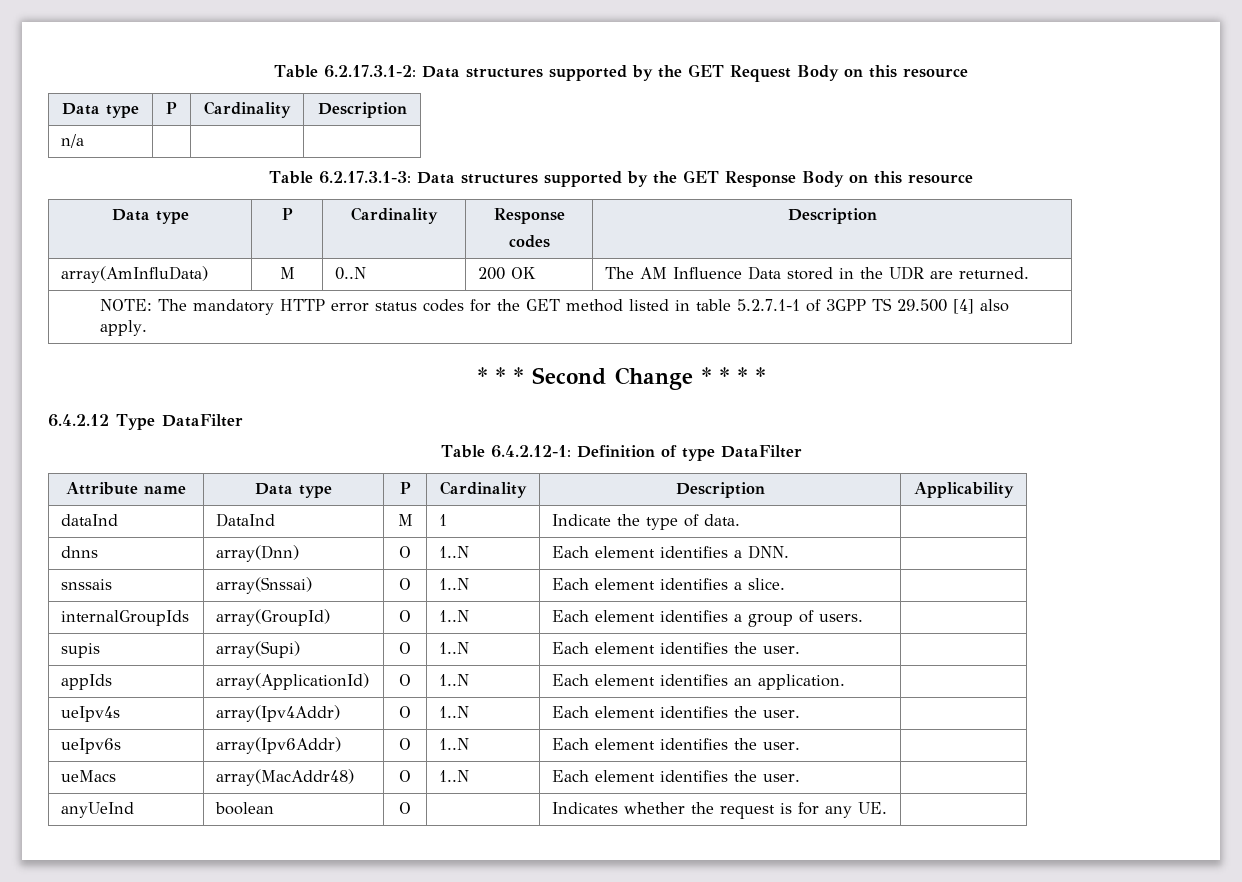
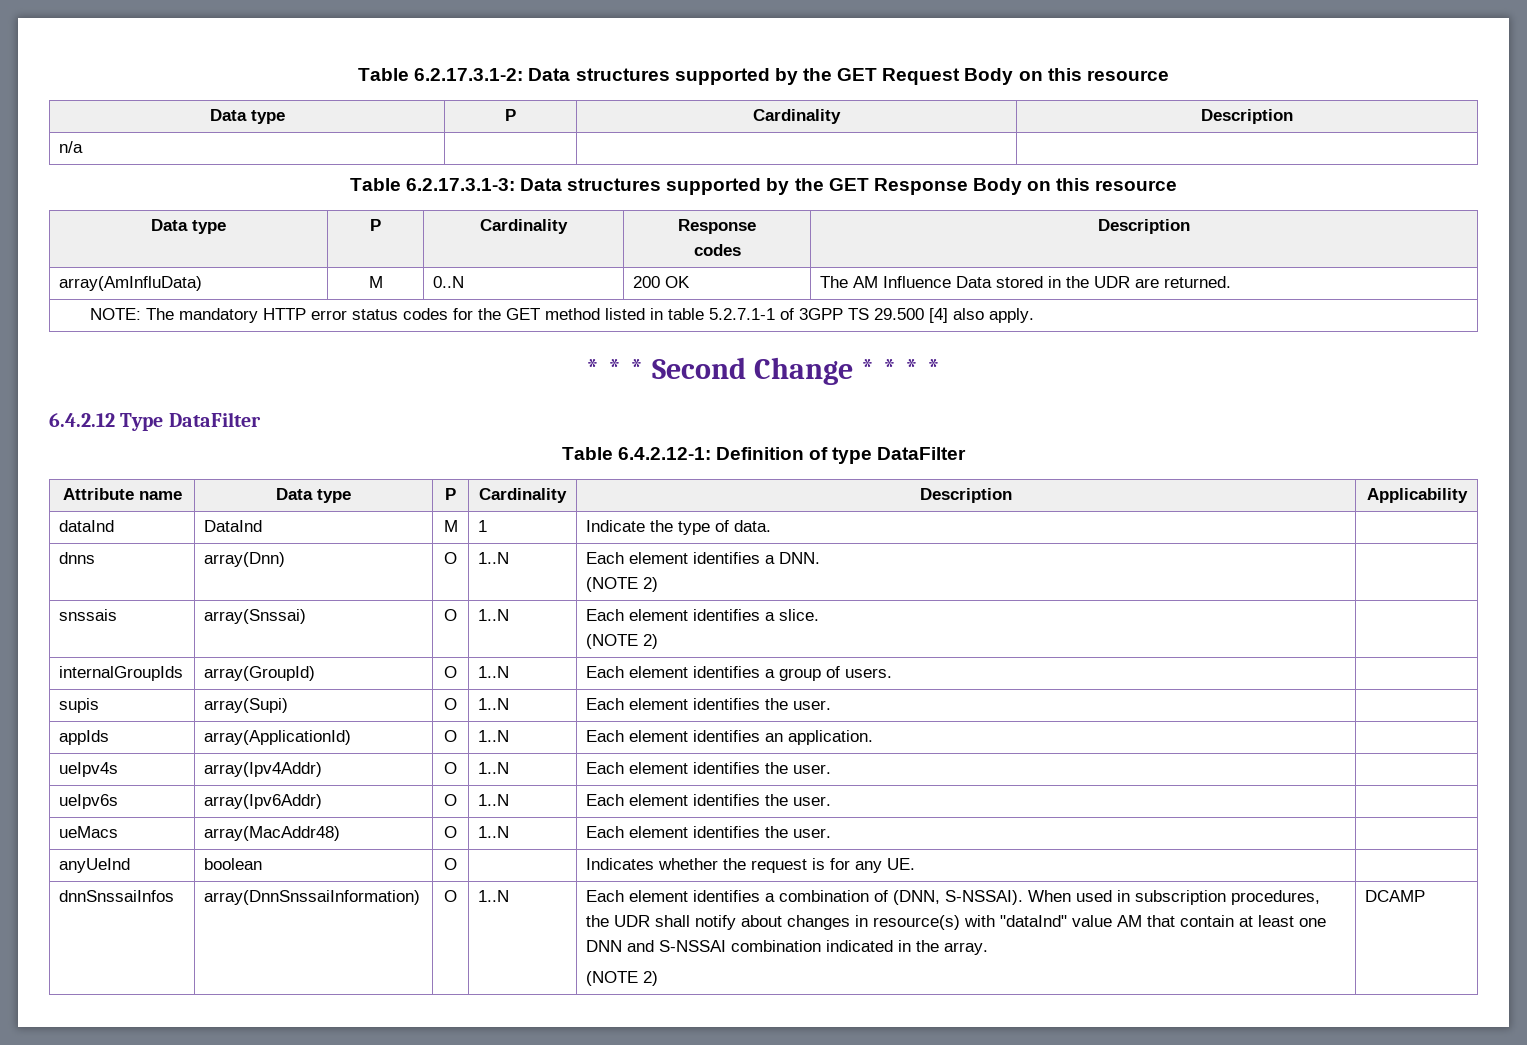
(790, 552) none -> [586,577,659,592] // (NOTE 2)
(786, 584) none -> [586,634,659,649] // (NOTE 2)
(888, 808) none -> [59,890,175,902] [204,890,421,905] [444,890,457,902] [478,890,510,902] [586,890,1321,905] [586,915,1327,930] [586,940,989,955] [586,971,659,986] [1365,890,1426,902] // dnnSnssaiInfos | array(DnnSnssaiInformation) | O | 1..N | Each element identifies a combination of (DNN, S-NSSAI). When used in subscription procedures, the UDR shall notify about changes in resource(s) with "dataInd" value AM that contain at least one DNN and S-NSSAI combination indicated in the array. // (NOTE 2) | DCAMP

